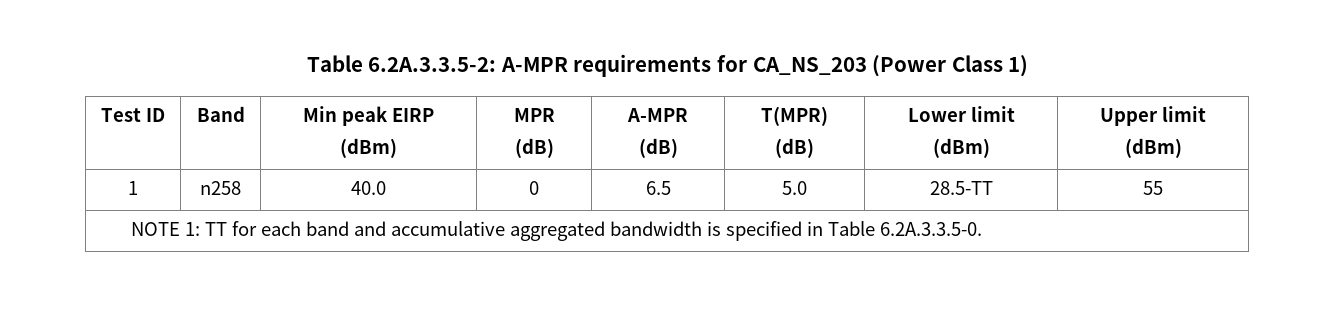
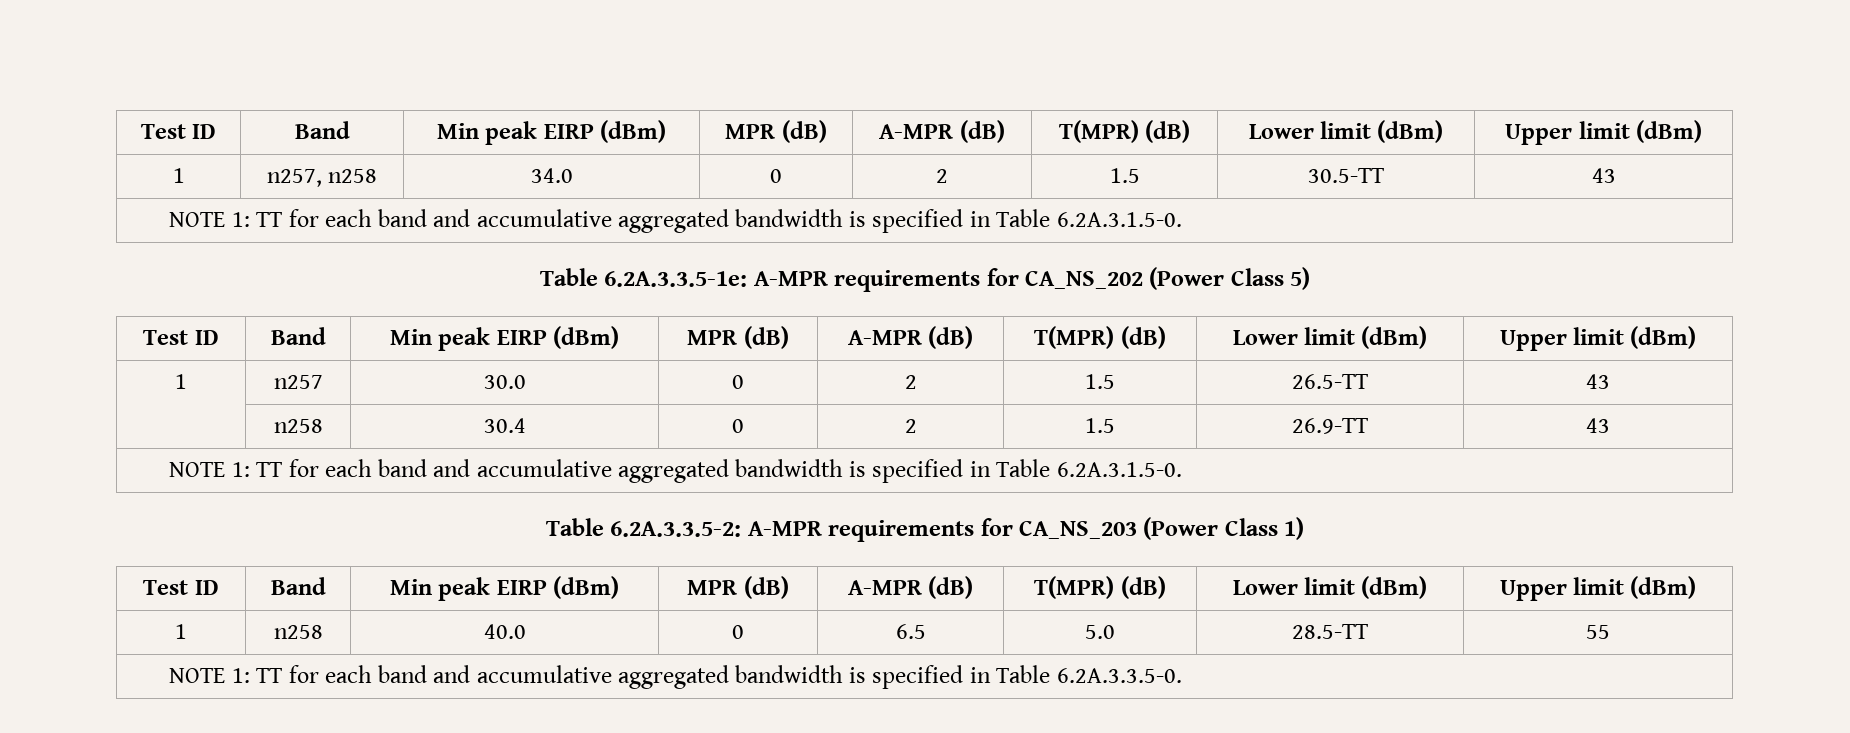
(306, 63) none -> [140,124,217,139] [294,121,350,139] [436,120,667,145] [725,120,827,143] [879,120,1005,143] [1058,120,1191,143] [1248,120,1444,143] [1505,120,1702,145] [172,168,185,183] [266,169,378,187] [530,168,573,183] [770,169,782,183] [936,169,948,183] [1109,168,1140,183] [1308,168,1384,183] [1591,168,1616,183] [169,209,1182,233] [539,267,1311,292] [143,330,219,345] [270,327,326,345] [389,326,620,351] [687,326,789,349] [847,326,974,349] [1034,326,1166,349] [1232,326,1428,349] [1499,326,1697,351] [175,374,187,389] [273,375,323,389] [483,375,526,389] [732,375,744,389] [904,375,917,389] [1085,374,1115,389] [1292,374,1368,389] [1586,374,1610,389] [273,419,323,433] [483,418,526,433] [732,419,744,433] [904,419,917,433] [1085,418,1115,433] [1292,418,1368,434] [1586,418,1610,433] [169,459,1182,483] Test ID | Band | Min peak EIRP (dBm) | MPR (dB) | A-MPR (dB) | T(MPR) (dB) | Lower limit (dBm) | Upper limit (dBm) // 1 | n257, n258 | 34.0 | 0 | 2 | 1.5 | 30.5-TT | 43 // NOTE 1: TT for each band and accumulative aggregated bandwidth is specified in Table 6.2A.3.1.5-0. // Table 6.2A.3.3.5-1e: A-MPR requirements for CA_NS_202 (Power Class 5) // Test ID | Band | Min peak EIRP (dBm) | MPR (dB) | A-MPR (dB) | T(MPR) (dB) | Lower limit (dBm) | Upper limit (dBm) // 1 | n257 | 30.0 | 0 | 2 | 1.5 | 26.5-TT | 43 // | n258 | 30.4 | 0 | 2 | 1.5 | 26.9-TT | 43 // NOTE 1: TT for each band and accumulative aggregated bandwidth is specified in Table 6.2A.3.1.5-0. //

